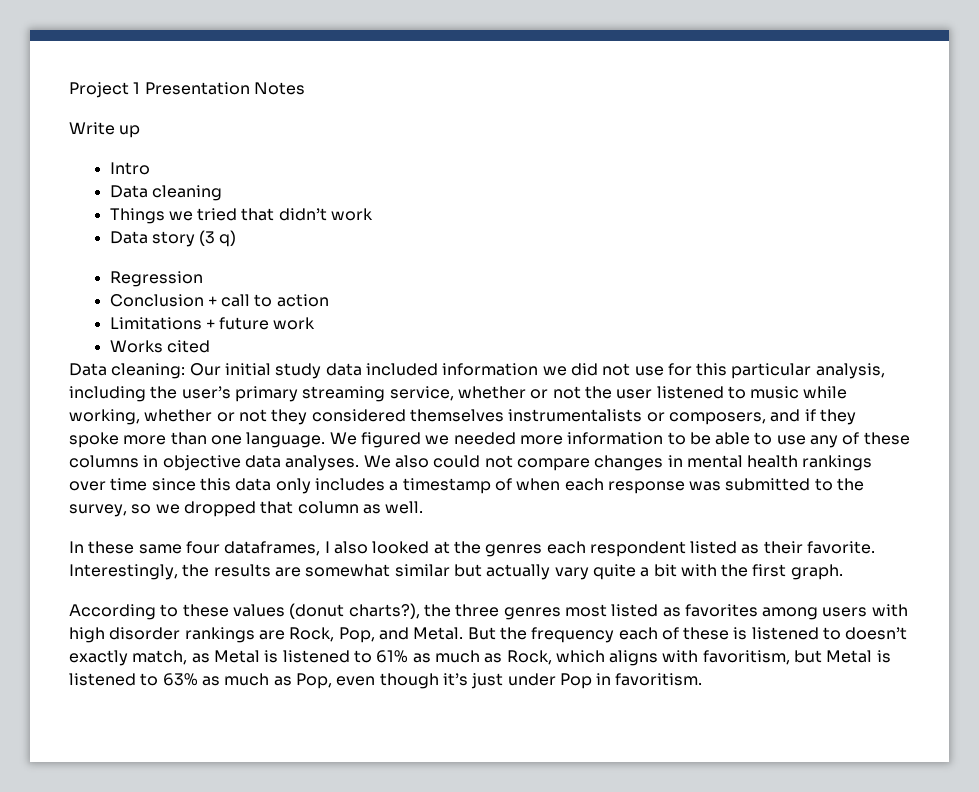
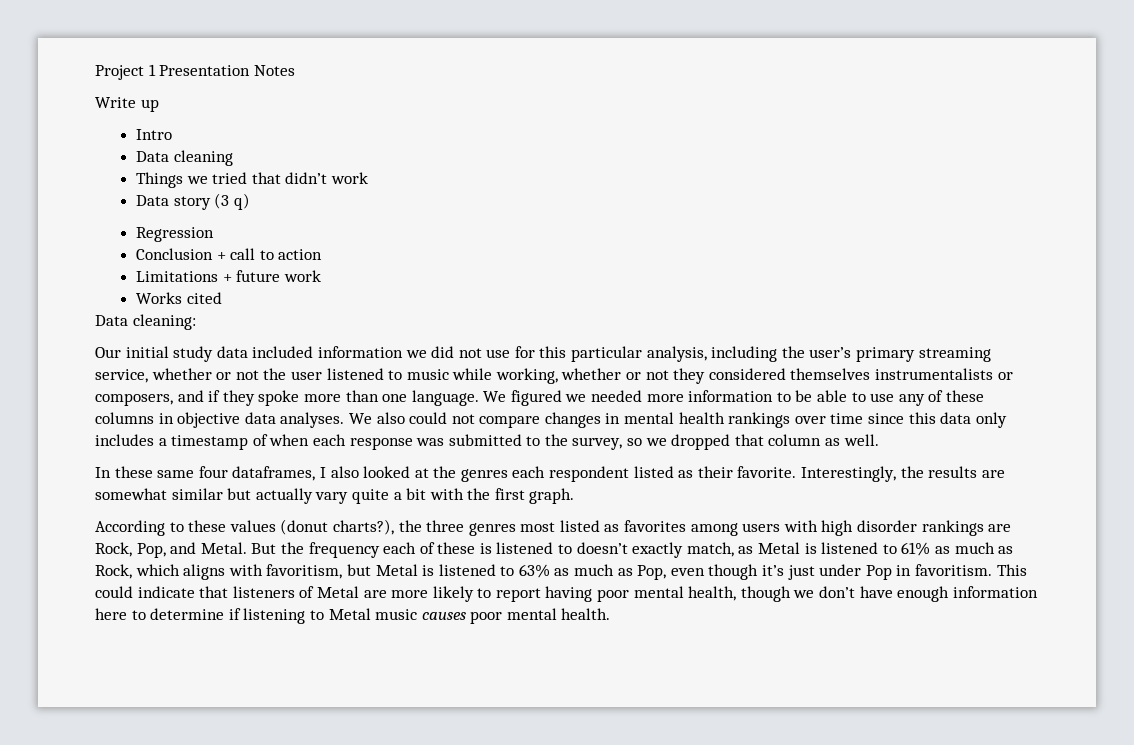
(186, 371) none -> (196, 322) //
(703, 679) none -> [996,564,1027,576] [95,586,1038,602] [95,608,611,624] This could indicate that listeners of Metal are more likely to report having poor mental health, though we don’t have enough information here to determine if listening to Metal music causes poor mental health.

